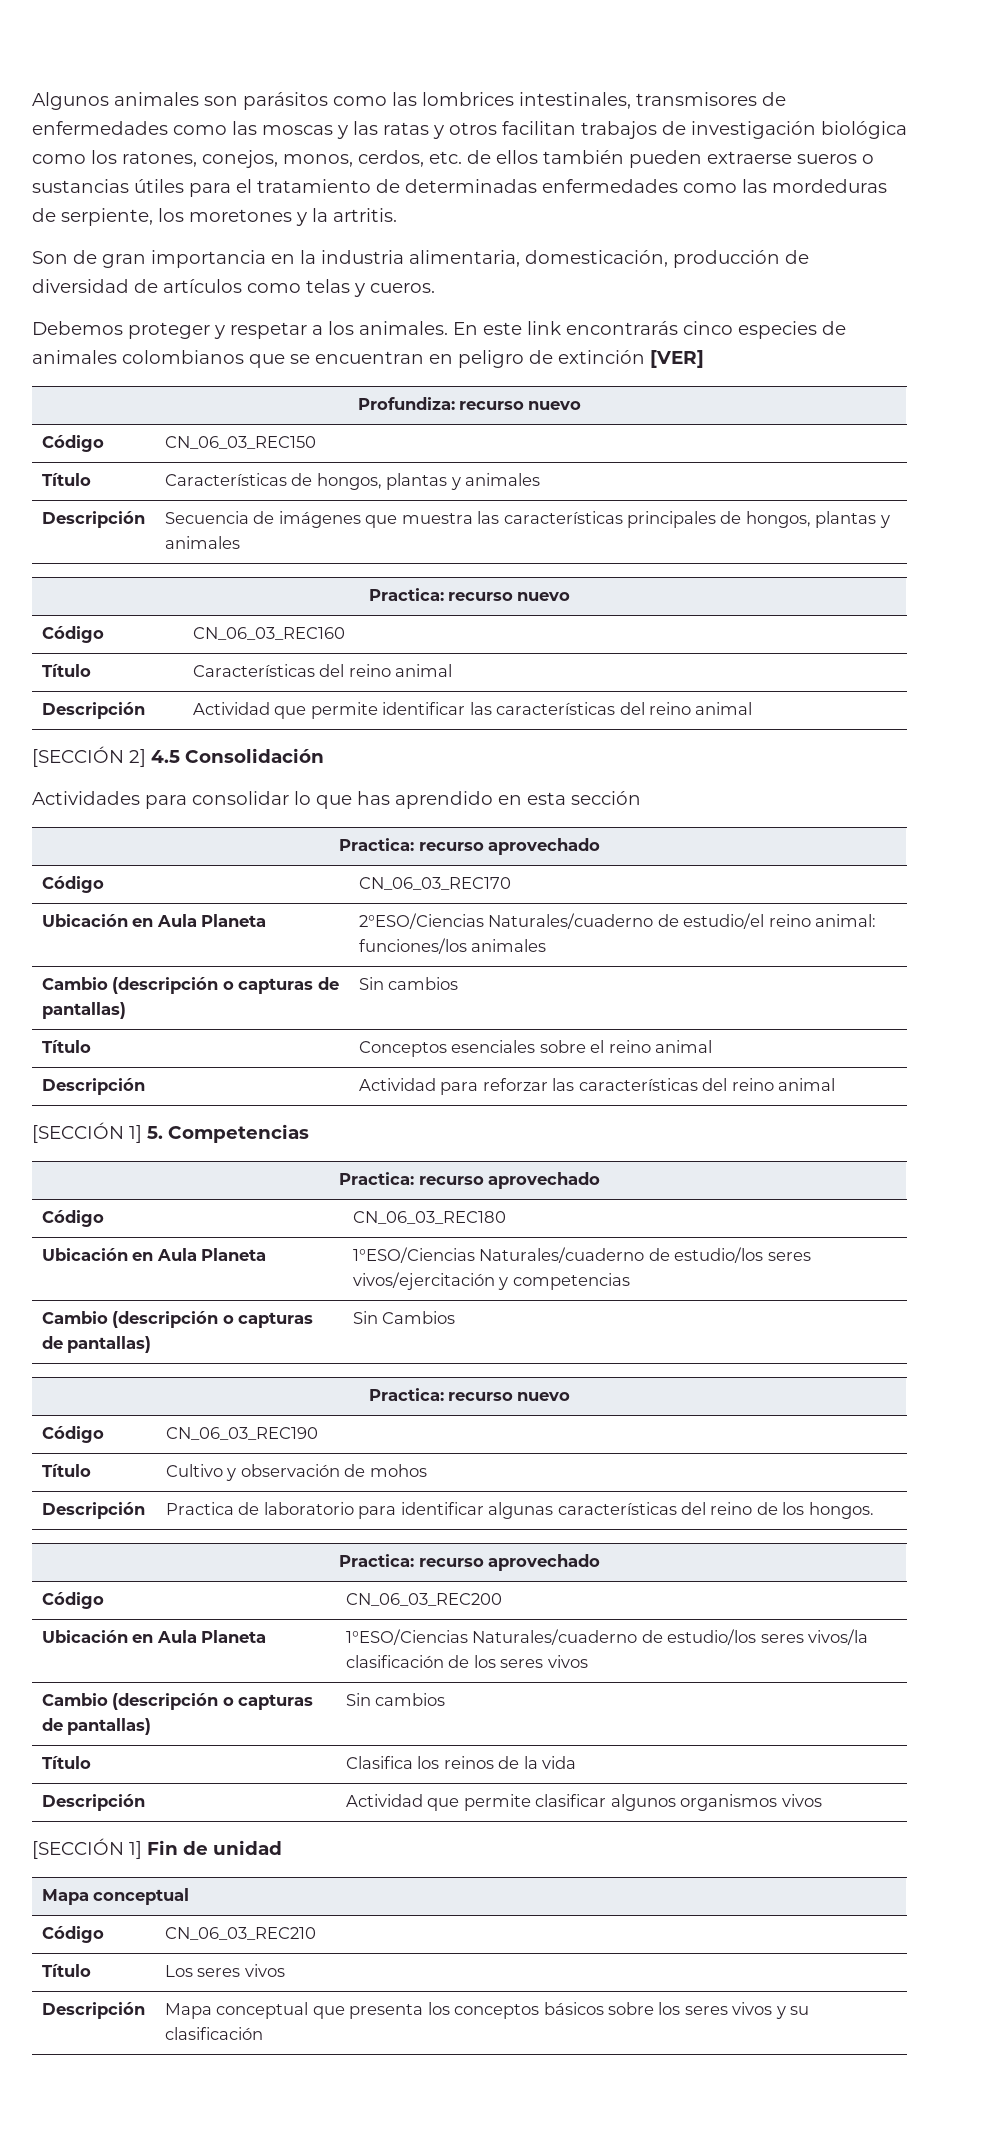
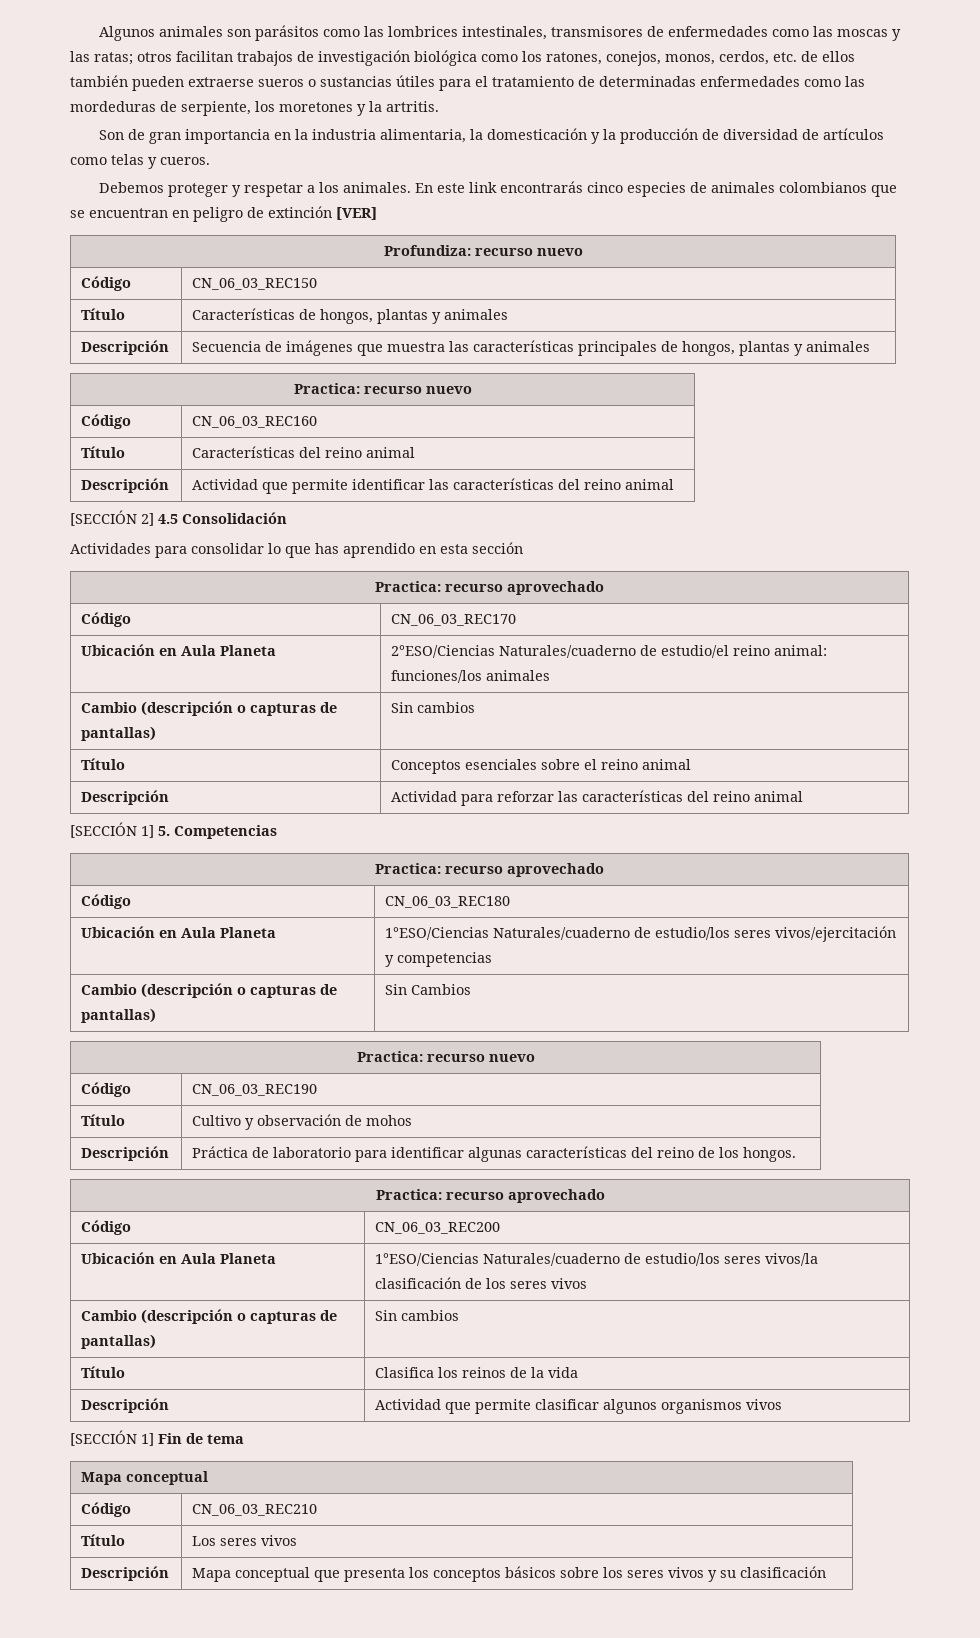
[383,122,444,139] ratas y -> [94,52,133,65] ratas;
[525,250,668,267] domesticación, -> [470,128,617,144] la domesticación y la
[165,1502,234,1515] Practica -> [192,1146,249,1158] Práctica
[213,1840,282,1855] unidad -> [207,1434,244,1444] tema

